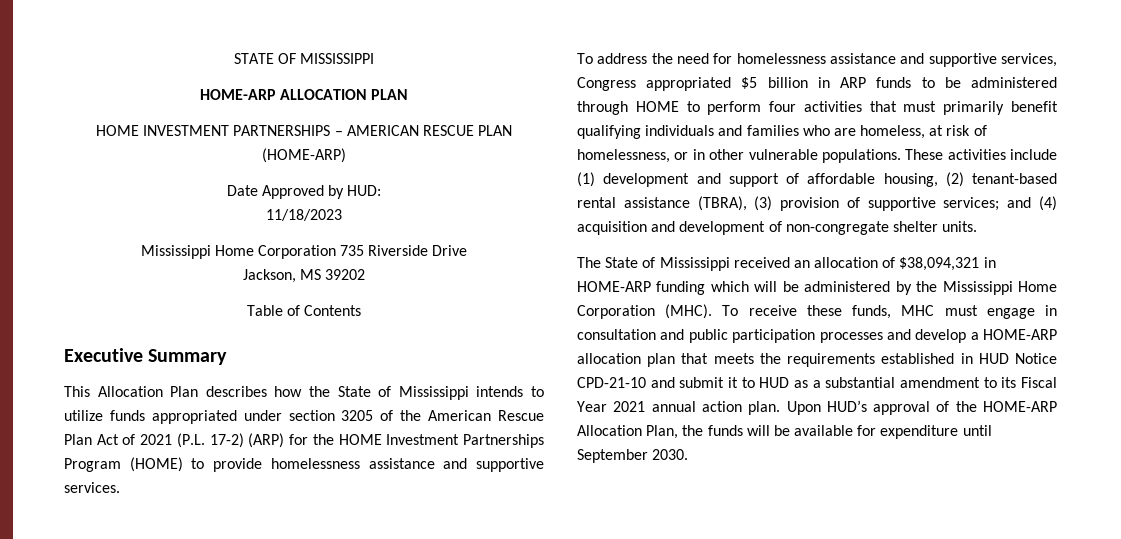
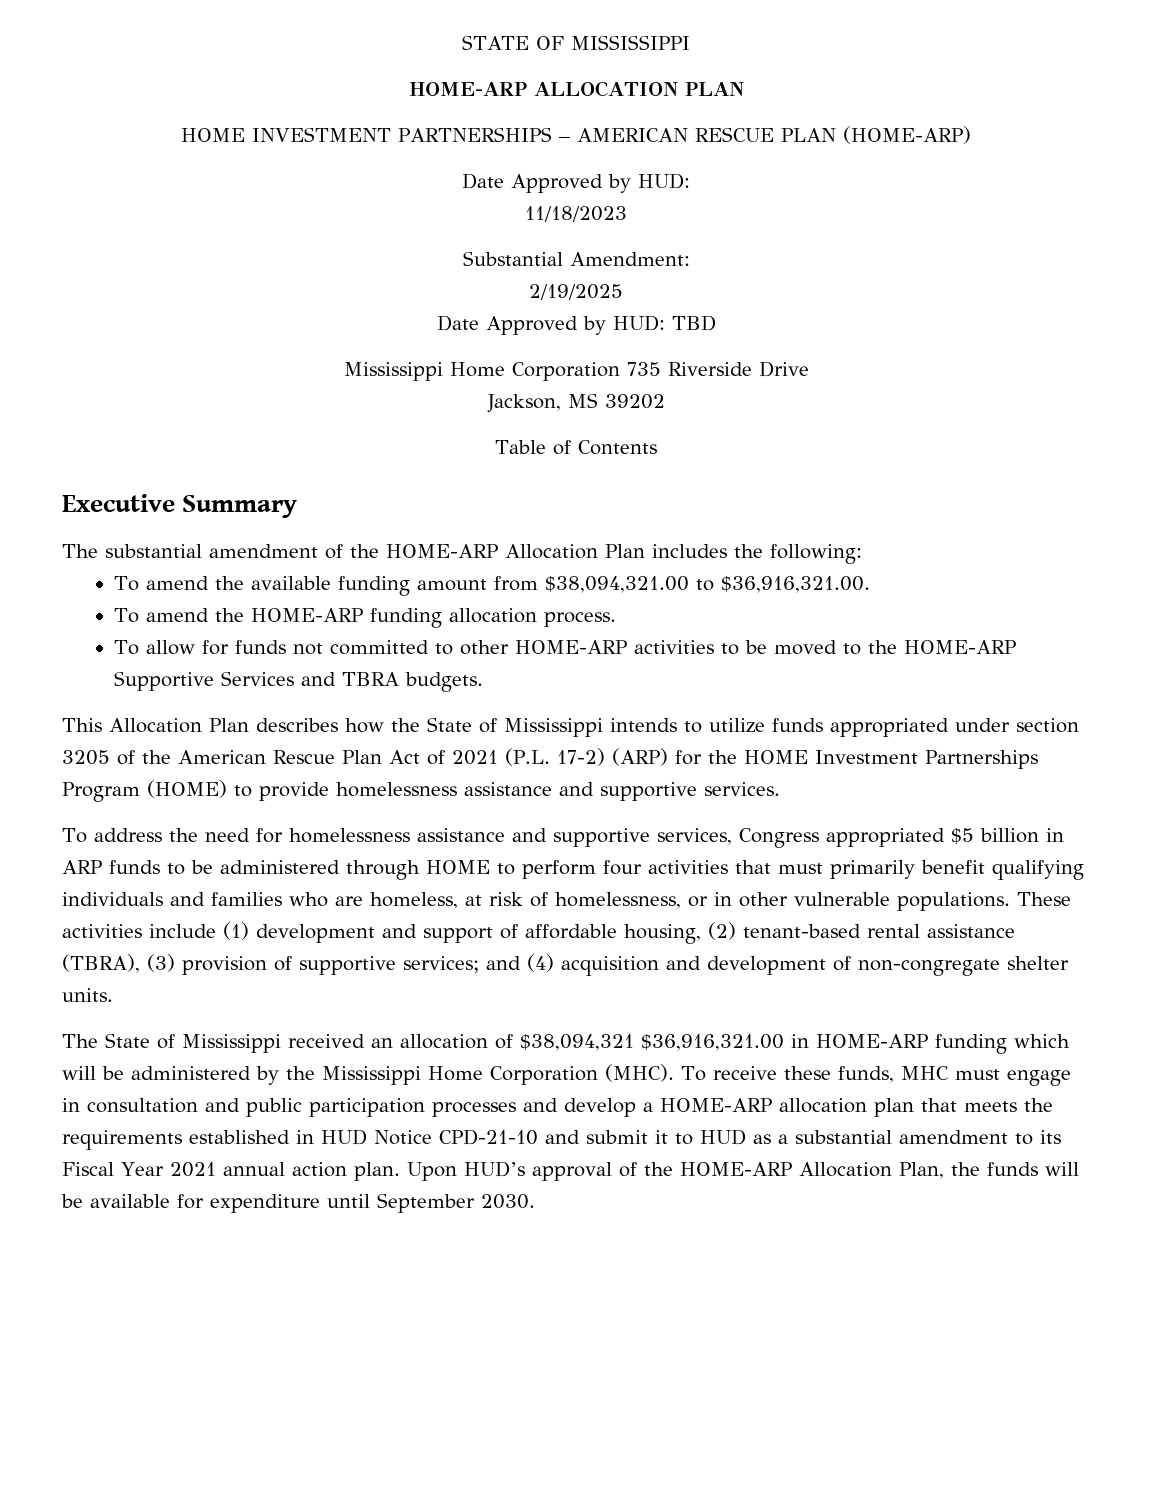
(342, 215) none -> [462,251,690,266] [529,284,623,300] [436,315,716,335] // Substantial Amendment: // 2/19/2025 // Date Approved by HUD: TBD
(228, 357) none -> [62,544,862,564] [114,576,871,596] [114,608,617,628] [114,640,1017,655] [114,671,484,692] // The substantial amendment of the HOME-ARP Allocation Plan includes the following: // To amend the available funding amount from $38,094,321.00 to $36,916,321.00. // To amend the HOME-ARP funding allocation process. // To allow for funds not committed to other HOME-ARP activities to be moved to the HOME-ARP Supportive Services and TBRA budgets.
(980, 264) none -> [641,1034,784,1051] $36,916,321.00

